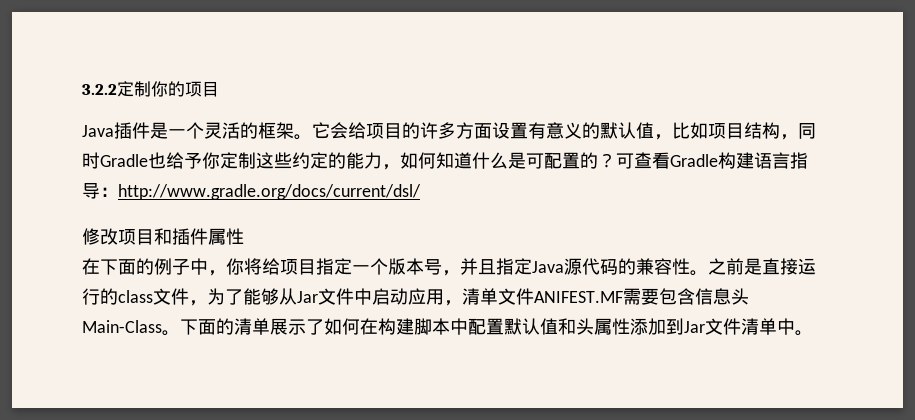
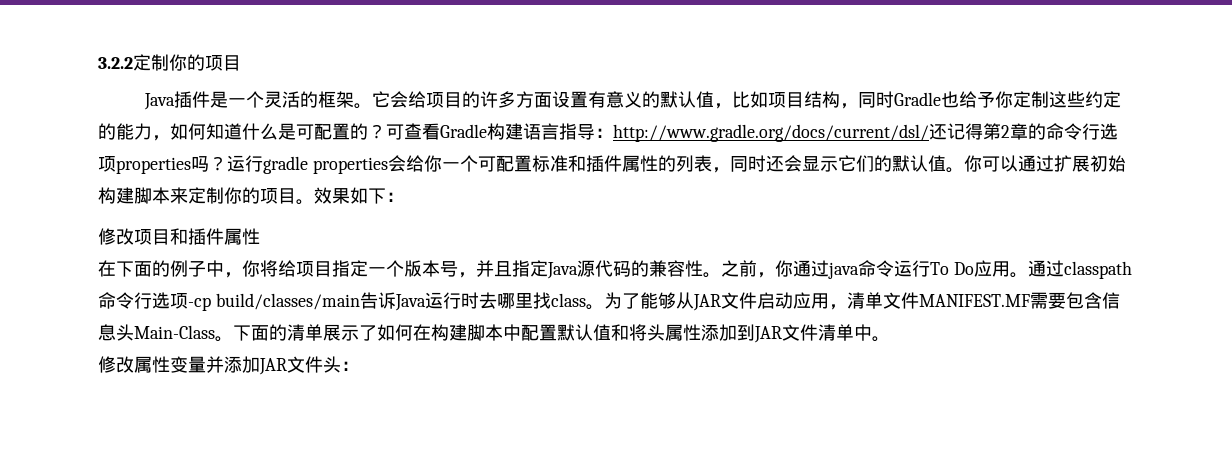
(421, 192) none -> [929,123,1118,140] [98,155,1126,174] [98,187,404,205] 还记得第2章的命令行选项properties吗？运行gradle properties会给你一个可配置标准和插件属性的列表，同时还会显示它们的默认值。你可以通过扩展初始构建脚本来定制你的项目。效果如下：
[744,258,816,275] [82,288,372,306] 是直接运行的class文件，为了能够从Jar文件中 -> [757,260,1132,279] [98,292,757,311] ，你通过java命令运行To Do应用。通过classpath命令行选项-cp build/classes/main告诉Java运行时去哪里找class。为了能够从JAR文件
[534,291,623,303] ANIFEST.MF -> [918,294,1030,307] MANIFEST.MF
(576, 326) none -> [629,324,647,341] 将
[684,321,705,333] Jar -> [754,326,782,343] JAR
(813, 333) none -> [98,356,359,375] // 修改属性变量并添加JAR文件头：

